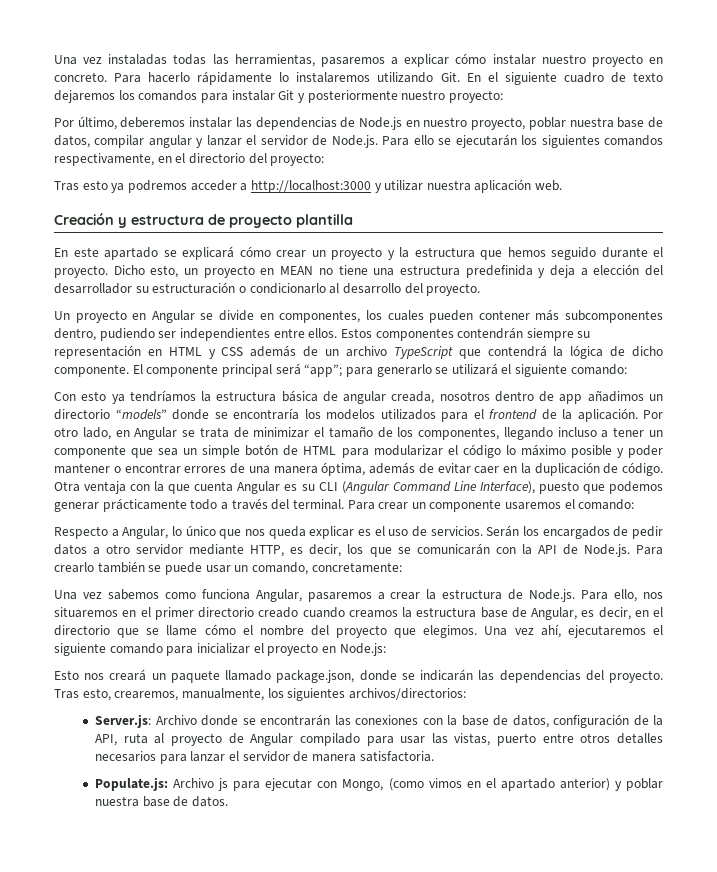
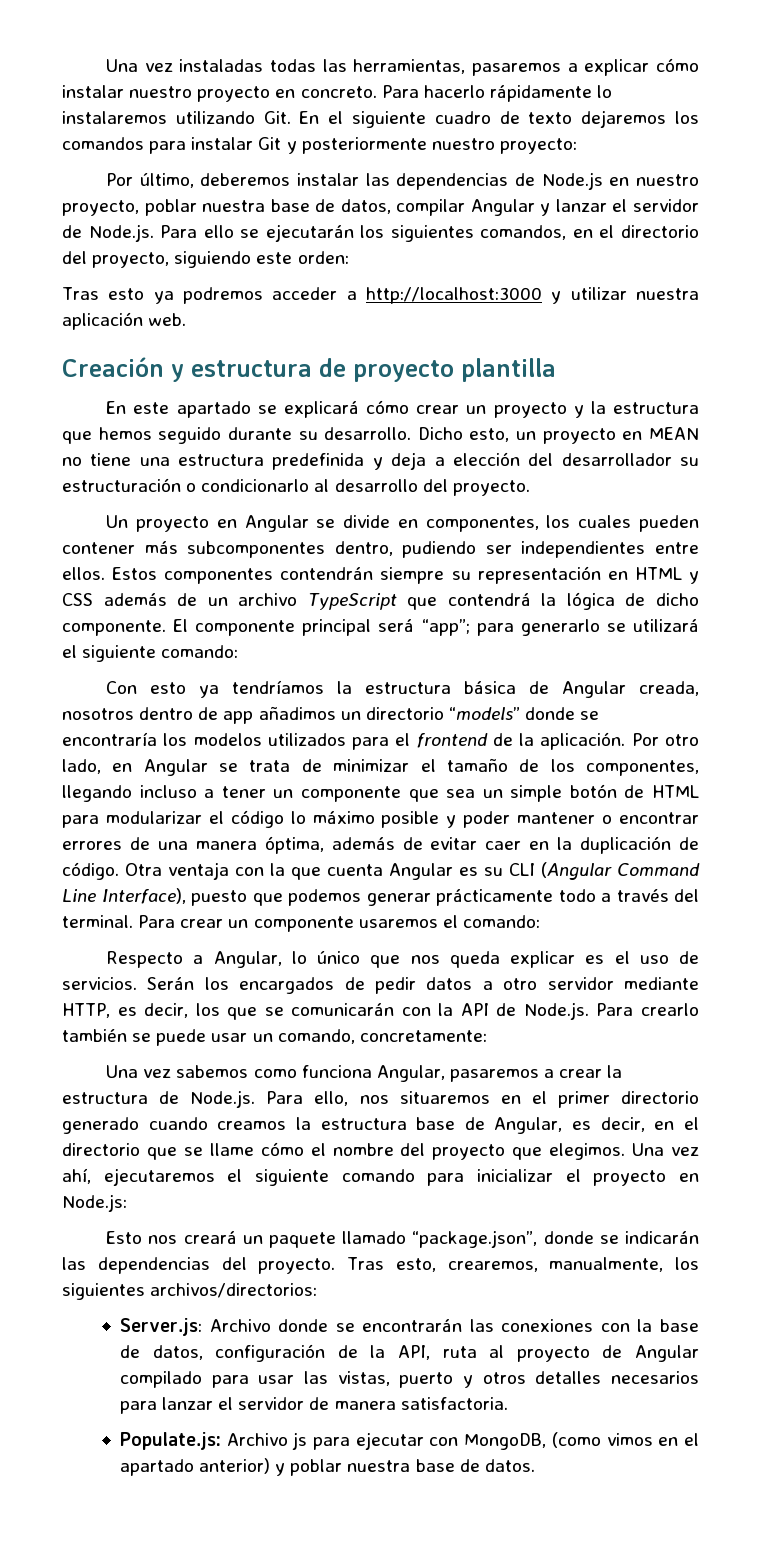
[148,135,192,148] angular -> [470,199,535,216] Angular
[603,135,663,146] [54,153,154,166] comandos respectivamente, -> [480,225,567,240] comandos,
[270,153,325,166] proyecto: -> [92,251,349,268] proyecto, siguiendo este orden:
[653,247,663,257] [54,265,108,278] el proyecto. -> [298,427,412,440] su desarrollo.
[343,391,387,404] angular -> [562,681,627,698] Angular
[258,607,299,618] creado -> [62,1117,139,1134] generado
[276,670,355,683] package.json, -> [412,1230,538,1248] “package.json”,
[542,733,574,743] entre -> [462,1375,473,1388] y
[342,779,384,791] Mongo, -> [464,1433,547,1450] MongoDB,

